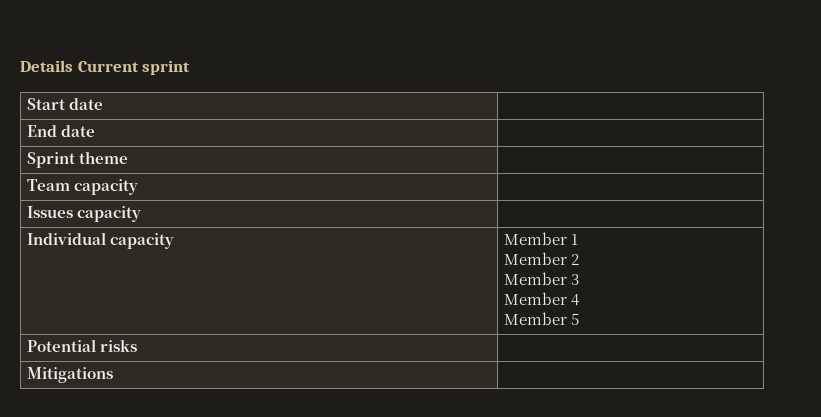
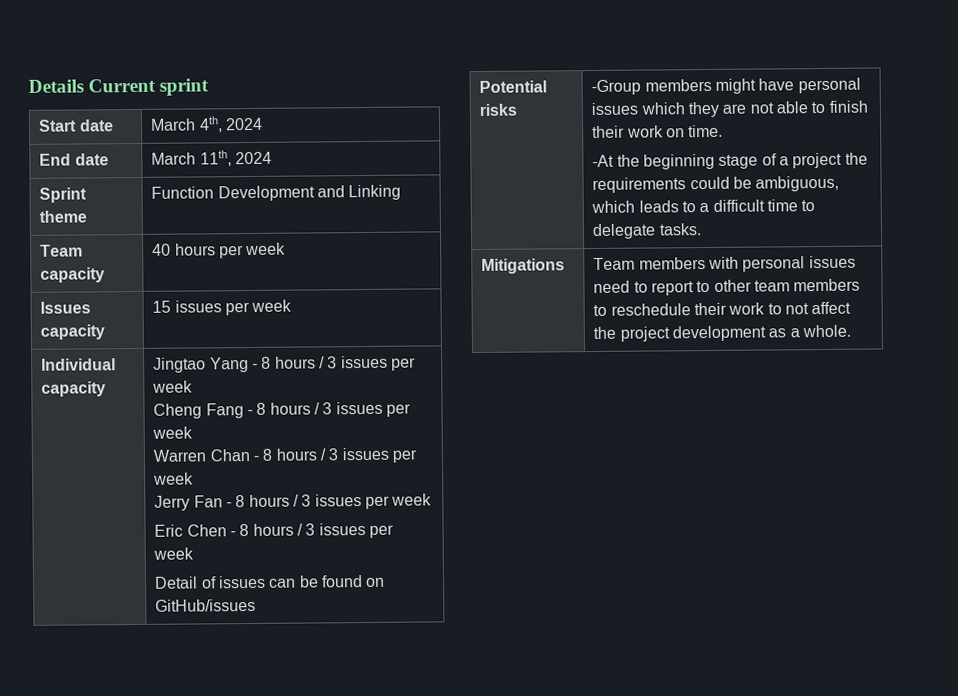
(103, 104) none -> [150,116,264,133] March 4th, 2024
(95, 131) none -> [151,150,273,167] March 11th, 2024
[26,179,138,195] [26,206,141,222] [26,232,174,249] [503,232,578,245] [503,252,579,265] [503,272,579,285] [503,292,579,306] [503,312,579,325] [26,339,137,352] [26,367,113,383] // Team capacity | // Issues capacity | // Individual capacity | Member 1 // Member 2 // Member 3 // Member 4 // Member 5 // Potential risks | // Mitigations | -> [151,184,402,202] [40,244,84,257] [40,267,106,283] [152,242,287,259] [40,301,92,314] [40,324,106,340] [152,299,293,316] [41,358,117,371] [41,381,107,397] [153,355,416,373] [152,380,194,393] [153,401,411,419] [152,426,194,439] [153,447,417,463] [153,472,195,485] [154,493,433,511] [154,522,394,538] [153,547,195,560] [154,575,386,589] [155,598,257,612] [479,80,548,93] [479,103,518,116] [591,77,861,96] [591,100,868,118] [592,124,724,139] [592,152,868,170] [592,175,840,194] [591,199,816,214] [592,223,702,240] [481,258,566,274] [593,255,856,272] [593,278,861,296] [593,301,852,316] [593,324,852,342] Function Development and Linking // Team capacity | 40 hours per week // Issues capacity | 15 issues per week // Individual capacity | Jingtao Yang - 8 hours / 3 issues per week // Cheng Fang - 8 hours / 3 issues per week // Warren Chan - 8 hours / 3 issues per week // Jerry Fan - 8 hours / 3 issues per week // Eric Chen - 8 hours / 3 issues per week // Detail of issues can be found on GitHub/issues // Potential risks | -Group members might have personal issues which they are not able to finish their work on time. // -At the beginning stage of a project the requirements could be ambiguous, which leads to a difficult time to delegate tasks. // Mitigations | Team members with personal issues need to report to other team members to reschedule their work to not affect the project development as a whole.

